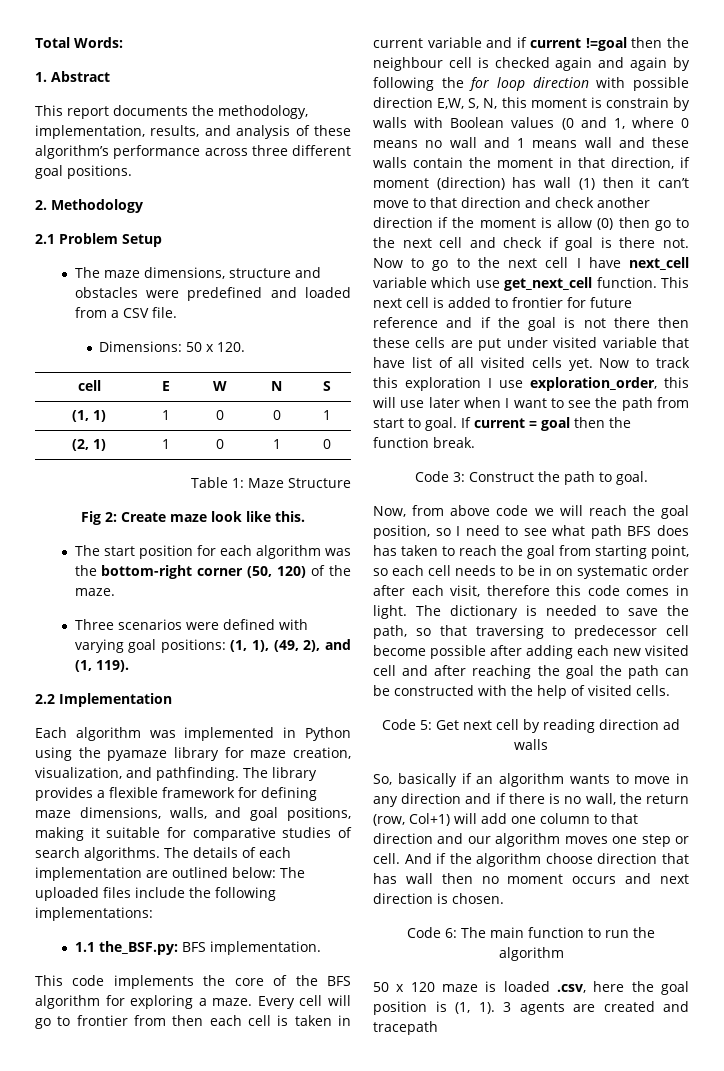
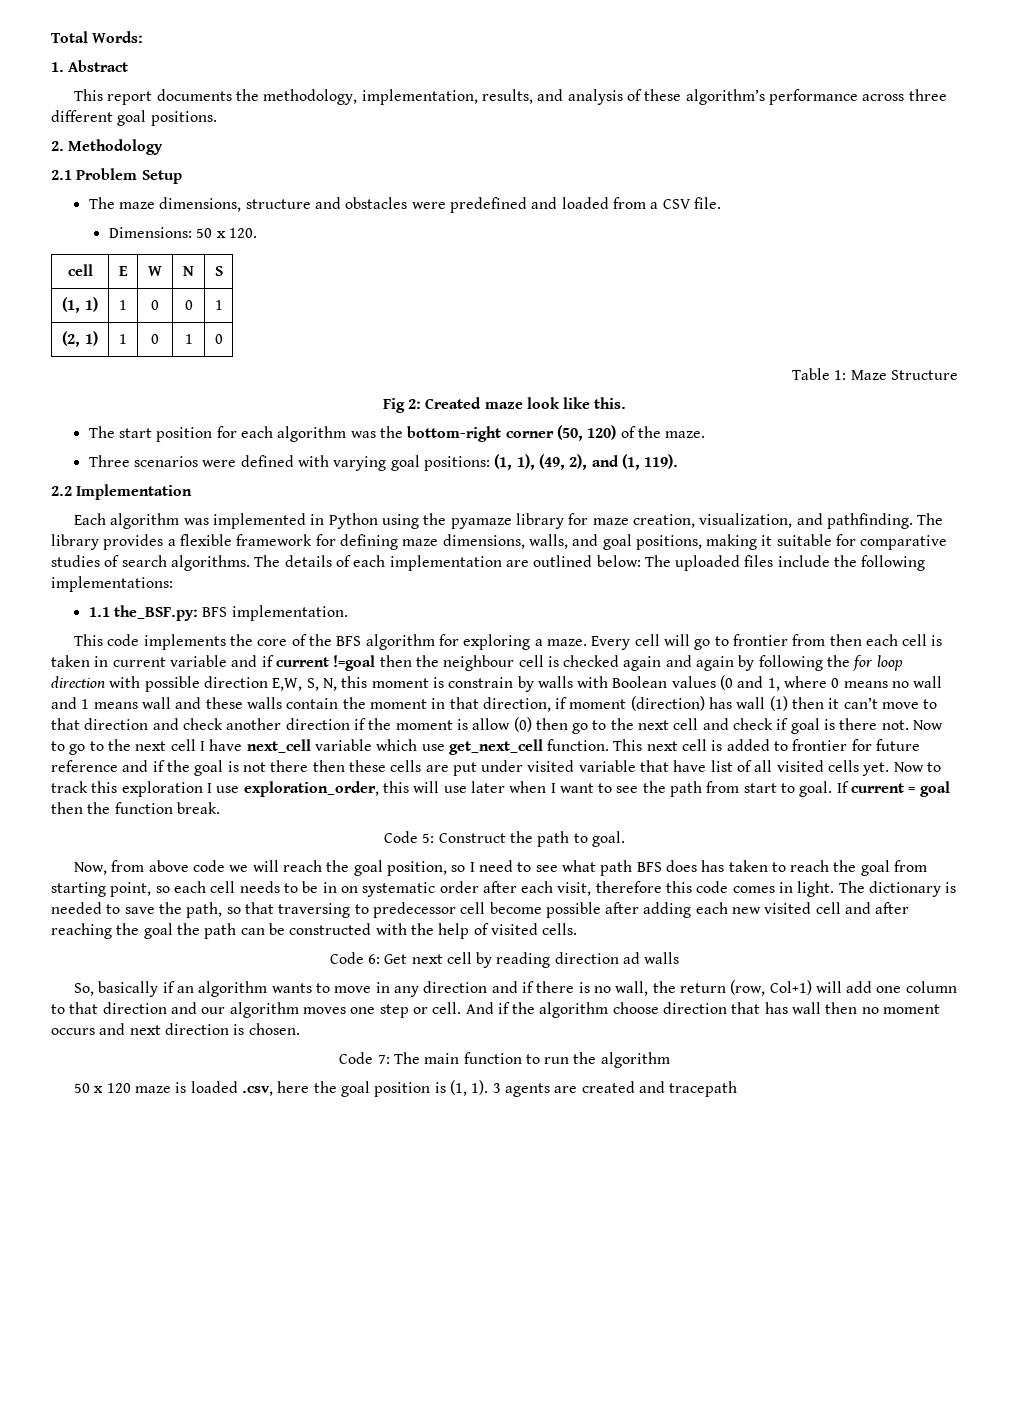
[121,512,166,522] Create -> [425,397,482,409] Created
[452,472,465,482] 3: -> [422,833,435,843] 5:
[420,720,432,730] 5: -> [367,954,380,964] 6:
[445,928,457,938] 6: -> [377,1055,390,1064] 7:

